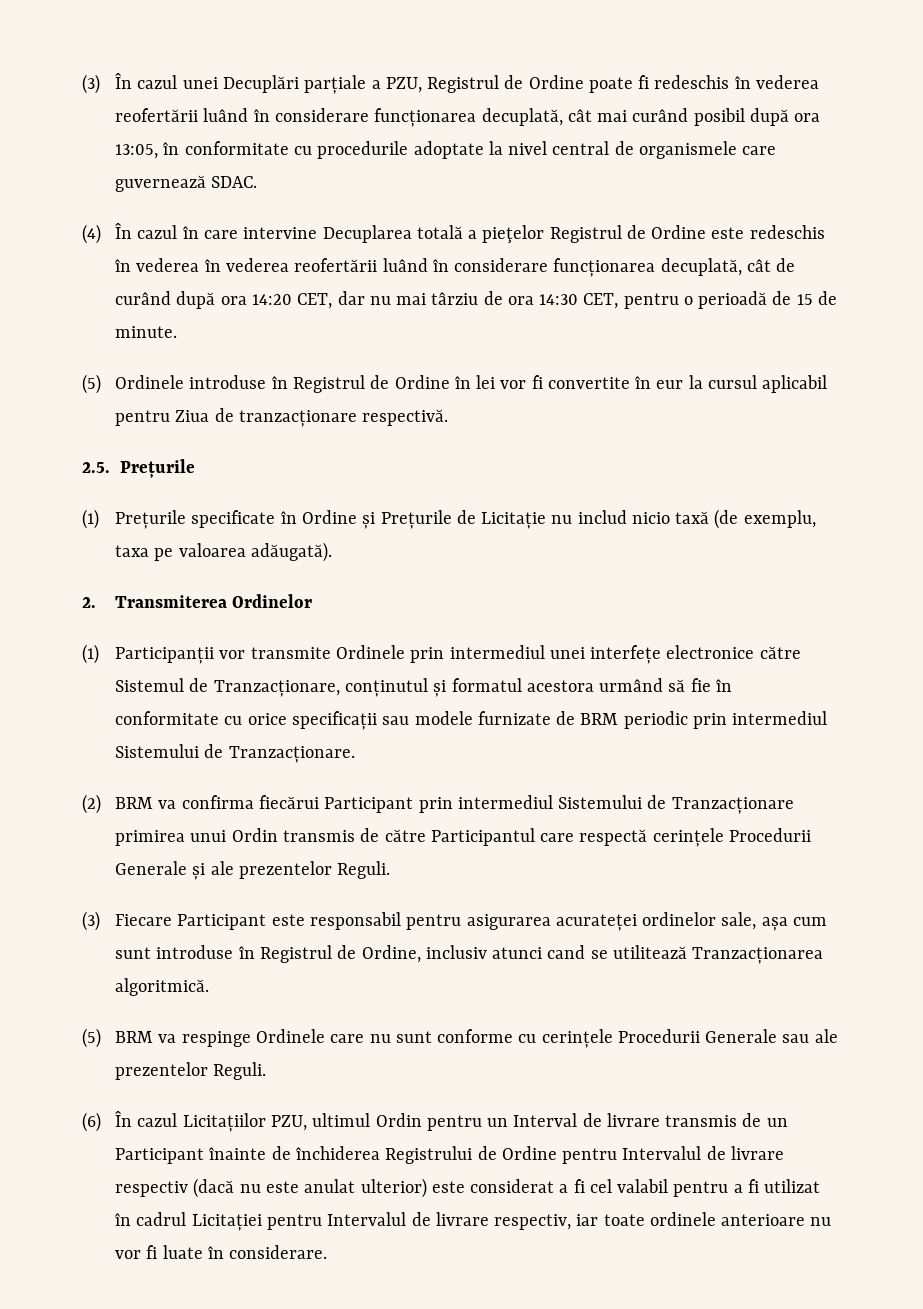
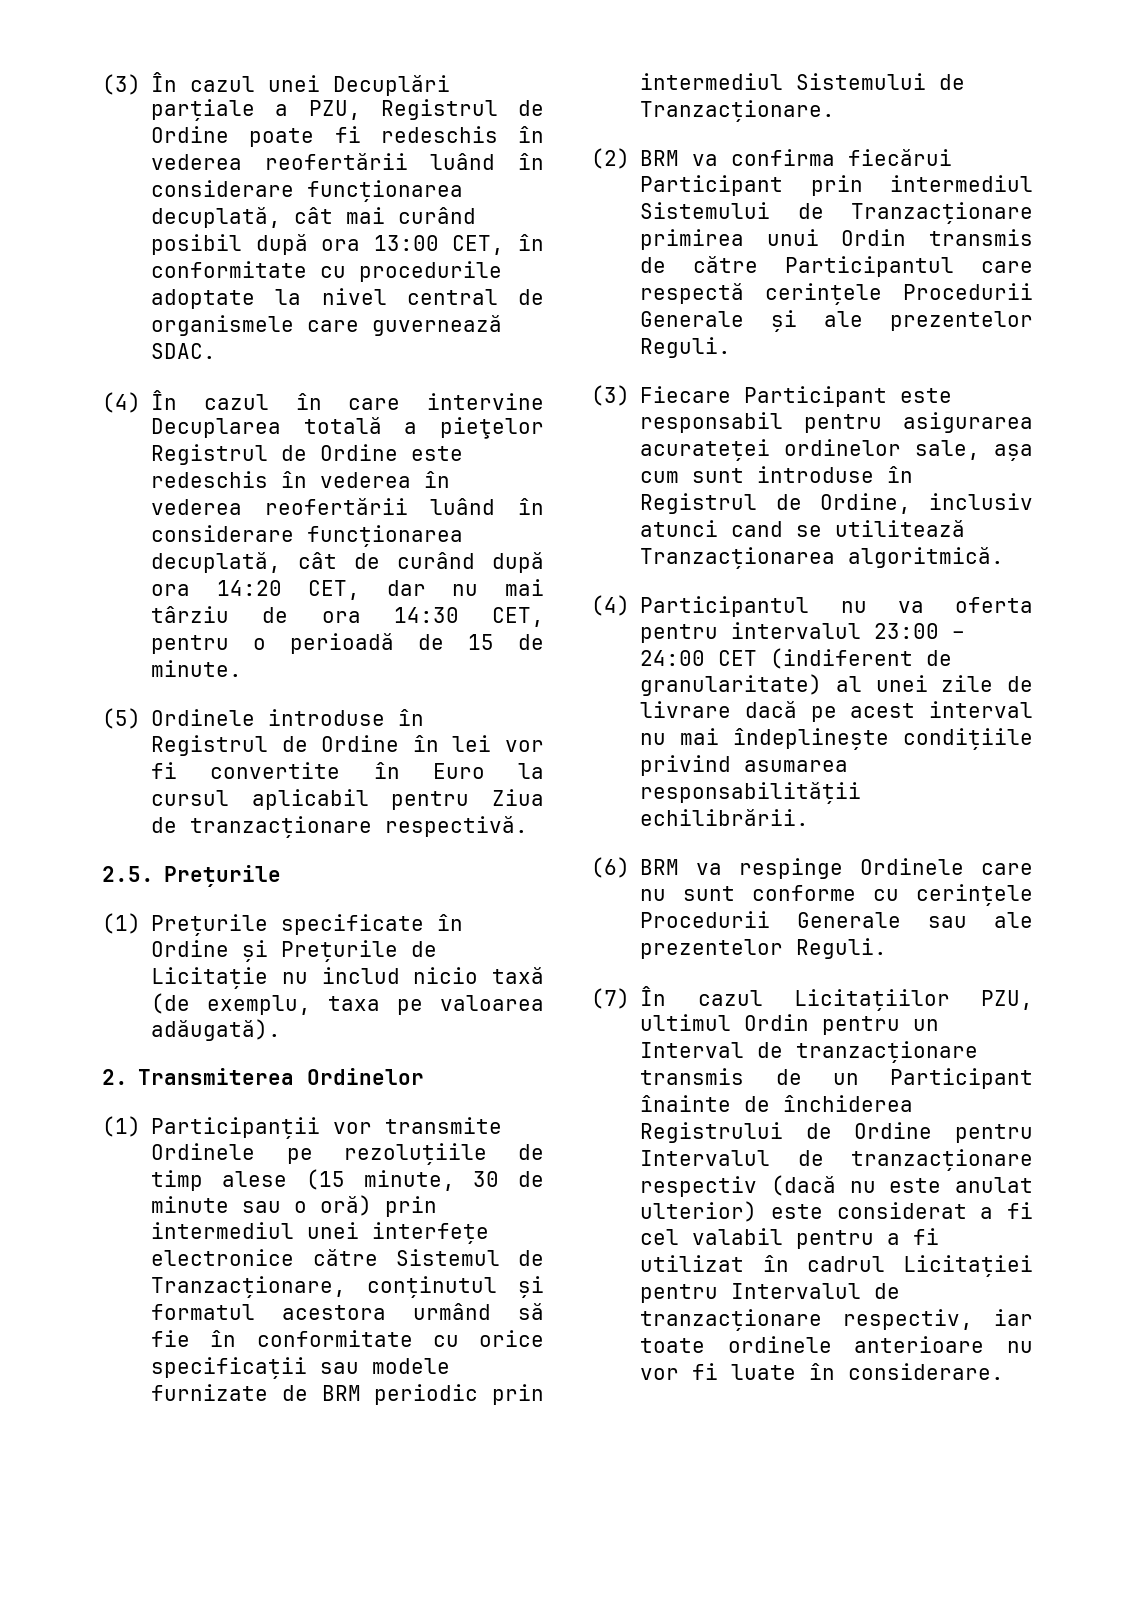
[115,144,159,159] 13:05, -> [373,235,505,255] 13:00 CET,
[656,380,684,389] eur -> [432,763,485,779] Euro
(406, 652) none -> [286,1143,544,1165] [151,1169,544,1191] [151,1195,373,1216] pe rezoluțiile de timp alese (15 minute, 30 de minute sau o oră)
[82,1028,101,1048] (5) -> [591,595,1033,617] [640,622,966,643] [640,648,953,669] [640,674,1033,696] [640,701,1033,722] [640,728,1033,750] [640,755,849,776] [640,782,862,804] [640,809,810,826] [591,857,630,878] (4) Participantul nu va oferta pentru intervalul 23:00 – 24:00 CET (indiferent de granularitate) al unei zile de livrare dacă pe acest interval nu mai îndeplinește condițiile privind asumarea responsabilității echilibrării. // (6)
[82,1112,101,1132] (6) -> [591,988,630,1009] (7)
[606,1113,660,1127] livrare -> [796,1041,979,1063] tranzacționare
[730,1146,784,1160] livrare -> [851,1149,1033,1171] tranzacționare
[435,1212,489,1226] livrare -> [640,1309,823,1331] tranzacționare

